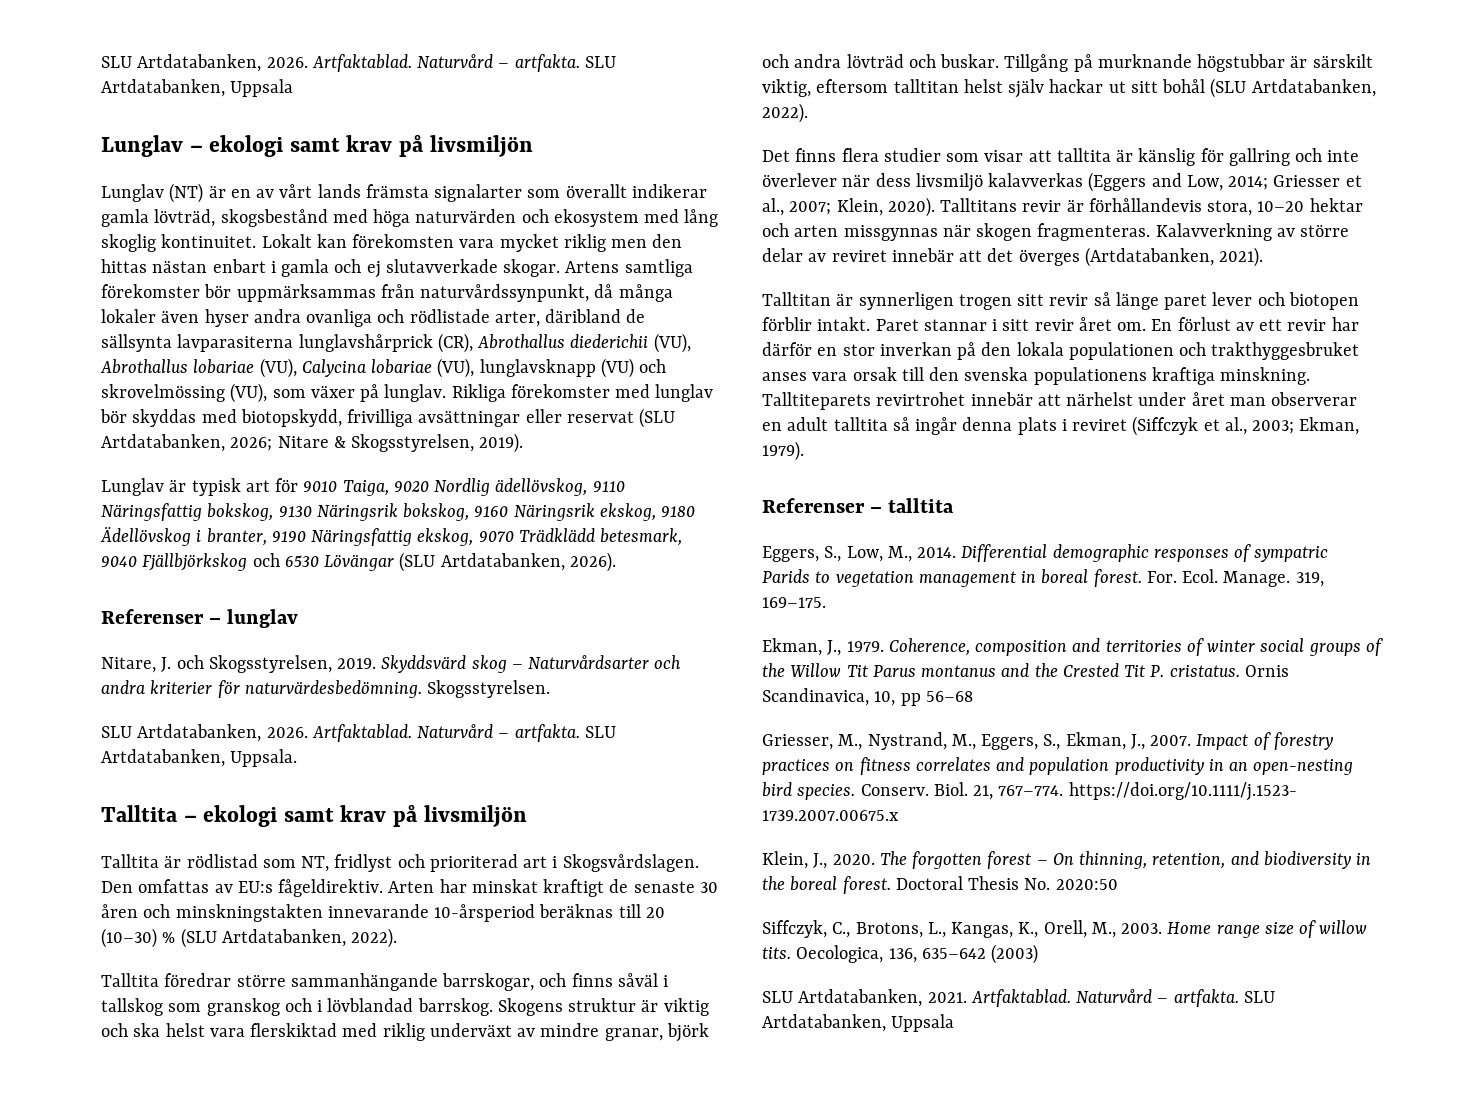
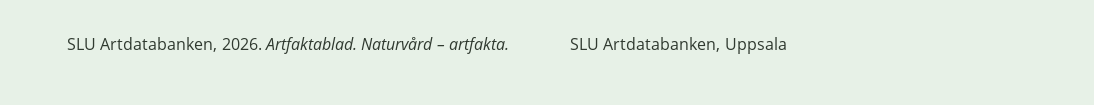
[101,134,533,157] [101,183,707,203] [101,209,719,227] [101,234,683,252] [101,259,693,278] [101,284,673,302] [101,309,646,327] [101,333,691,353] [100,358,667,378] [101,383,714,403] [100,408,676,428] [101,433,524,453] [101,478,625,496] [101,503,696,521] [100,526,683,546] [101,552,616,572] [101,609,299,628] [101,655,682,673] [101,680,551,698] [101,724,616,742] [101,749,298,767] [101,804,527,827] [101,854,699,872] [101,879,718,897] [101,904,665,922] [101,928,398,948] [101,973,669,991] [101,998,709,1016] [101,1023,709,1042] [762,54,1373,72] [762,78,1376,98] [762,103,808,123] [762,148,1360,166] [762,172,1362,192] [762,197,1363,217] [762,223,1350,241] [762,247,1264,267] [762,292,1359,310] [762,317,1359,331] [762,342,1360,360] [762,367,1311,385] [762,392,1358,410] [762,416,1360,436] [762,441,804,461] [762,498,955,513] [762,544,1329,562] [762,569,1324,587] [762,597,826,608] [762,638,1383,656] [762,663,1289,677] [762,688,973,706] [762,732,1333,750] [762,757,1354,775] [762,782,1297,801] [762,810,899,821] [762,851,1372,869] [762,876,1118,894] [762,920,1368,938] [762,944,1039,964] [762,989,1275,1007] [762,1014,955,1032] // Lunglav – ekologi samt krav på livsmiljön // Lunglav (NT) är en av vårt lands främsta signalarter som överallt indikerar gamla lövträd, skogsbestånd med höga naturvärden och ekosystem med lång skoglig kontinuitet. Lokalt kan förekomsten vara mycket riklig men den hittas nästan enbart i gamla och ej slutavverkade skogar. Artens samtliga förekomster bör uppmärksammas från naturvårdssynpunkt, då många lokaler även hyser andra ovanliga och rödlistade arter, däribland de sällsynta lavparasiterna lunglavshårprick (CR), Abrothallus diederichii (VU), Abrothallus lobariae (VU), Calycina lobariae (VU), lunglavsknapp (VU) och skrovelmössing (VU), som växer på lunglav. Rikliga förekomster med lunglav bör skyddas med biotopskydd, frivilliga avsättningar eller reservat (SLU Artdatabanken, 2026; Nitare & Skogsstyrelsen, 2019). // Lunglav är typisk art för 9010 Taiga, 9020 Nordlig ädellövskog, 9110 Näringsfattig bokskog, 9130 Näringsrik bokskog, 9160 Näringsrik ekskog, 9180 Ädellövskog i branter, 9190 Näringsfattig ekskog, 9070 Trädklädd betesmark, 9040 Fjällbjörkskog och 6530 Lövängar (SLU Artdatabanken, 2026). // Referenser – lunglav // Nitare, J. och Skogsstyrelsen, 2019. Skyddsvärd skog – Naturvårdsarter och andra kriterier för naturvärdesbedömning. Skogsstyrelsen. // SLU Artdatabanken, 2026. Artfaktablad. Naturvård – artfakta. SLU Artdatabanken, Uppsala. // Talltita – ekologi samt krav på livsmiljön // Talltita är rödlistad som NT, fridlyst och prioriterad art i Skogsvårdslagen. Den omfattas av EU:s fågeldirektiv. Arten har minskat kraftigt de senaste 30 åren och minskningstakten innevarande 10-årsperiod beräknas till 20 (10–30) % (SLU Artdatabanken, 2022). // Talltita föredrar större sammanhängande barrskogar, och finns såväl i tallskog som granskog och i lövblandad barrskog. Skogens struktur är viktig och ska helst vara flerskiktad med riklig underväxt av mindre granar, björk och andra lövträd och buskar. Tillgång på murknande högstubbar är särskilt viktig, eftersom talltitan helst själv hackar ut sitt bohål (SLU Artdatabanken, 2022). // Det finns flera studier som visar att talltita är känslig för gallring och inte överlever när dess livsmiljö kalavverkas (Eggers and Low, 2014; Griesser et al., 2007; Klein, 2020). Talltitans revir är förhållandevis stora, 10–20 hektar och arten missgynnas när skogen fragmenteras. Kalavverkning av större delar av reviret innebär att det överges (Artdatabanken, 2021). // Talltitan är synnerligen trogen sitt revir så länge paret lever och biotopen förblir intakt. Paret stannar i sitt revir året om. En förlust av ett revir har därför en stor inverkan på den lokala populationen och trakthyggesbruket anses vara orsak till den svenska populationens kraftiga minskning. Talltiteparets revirtrohet innebär att närhelst under året man observerar en adult talltita så ingår denna plats i reviret (Siffczyk et al., 2003; Ekman, 1979). // Referenser – talltita // Eggers, S., Low, M., 2014. Differential demographic responses of sympatric Parids to vegetation management in boreal forest. For. Ecol. Manage. 319, 169–175. // Ekman, J., 1979. Coherence, composition and territories of winter social groups of the Willow Tit Parus montanus and the Crested Tit P. cristatus. Ornis Scandinavica, 10, pp 56–68 // Griesser, M., Nystrand, M., Eggers, S., Ekman, J., 2007. Impact of forestry practices on fitness correlates and population productivity in an open-nesting bird species. Conserv. Biol. 21, 767–774. https://doi.org/10.1111/j.1523- 1739.2007.00675.x // Klein, J., 2020. The forgotten forest – On thinning, retention, and biodiversity in the boreal forest. Doctoral Thesis No. 2020:50 // Siffczyk, C., Brotons, L., Kangas, K., Orell, M., 2003. Home range size of willow tits. Oecologica, 136, 635–642 (2003) // SLU Artdatabanken, 2021. Artfaktablad. Naturvård – artfakta. SLU Artdatabanken, Uppsala -> (787, 45) none

